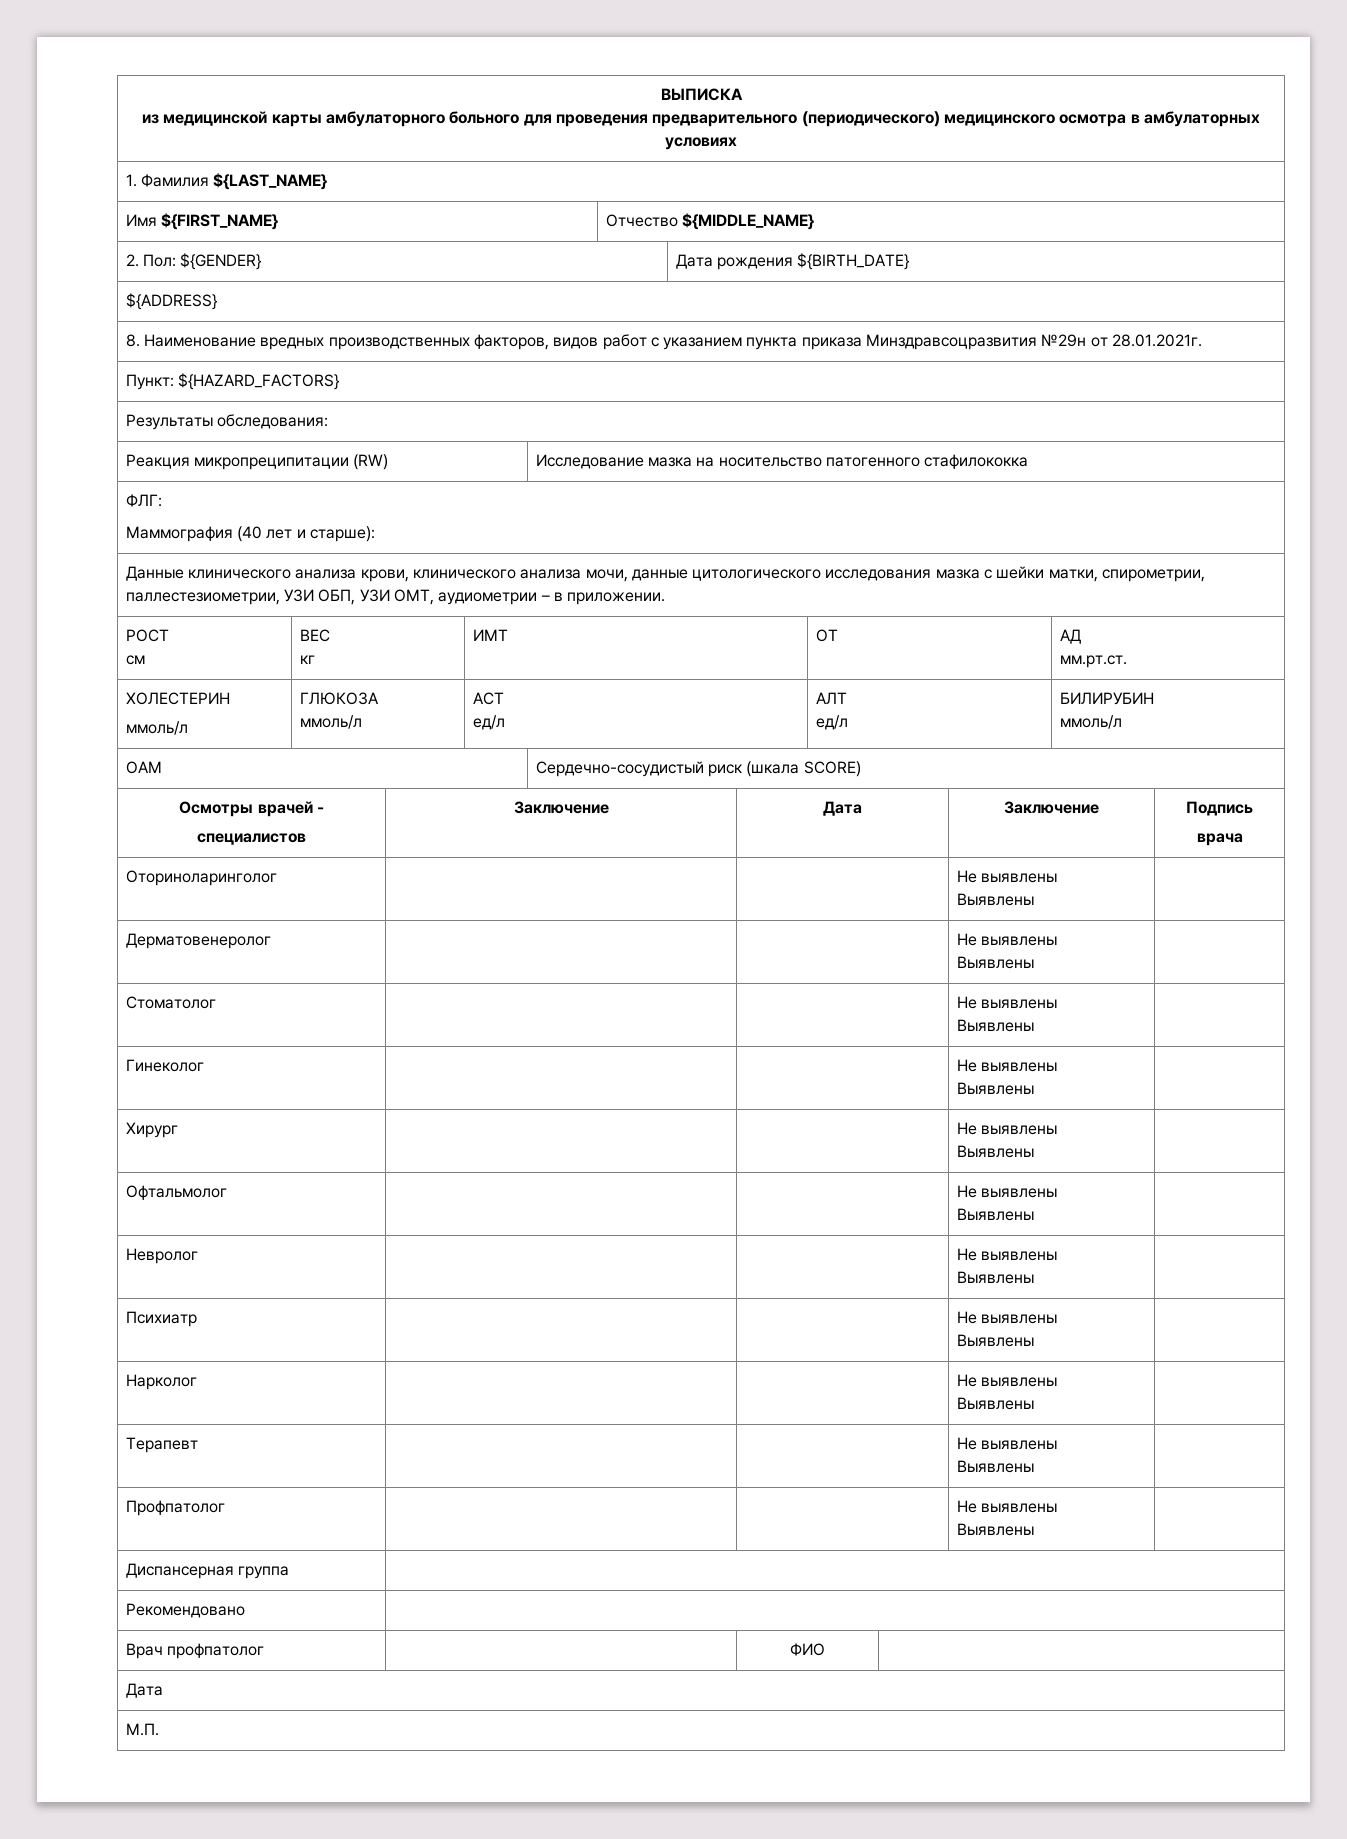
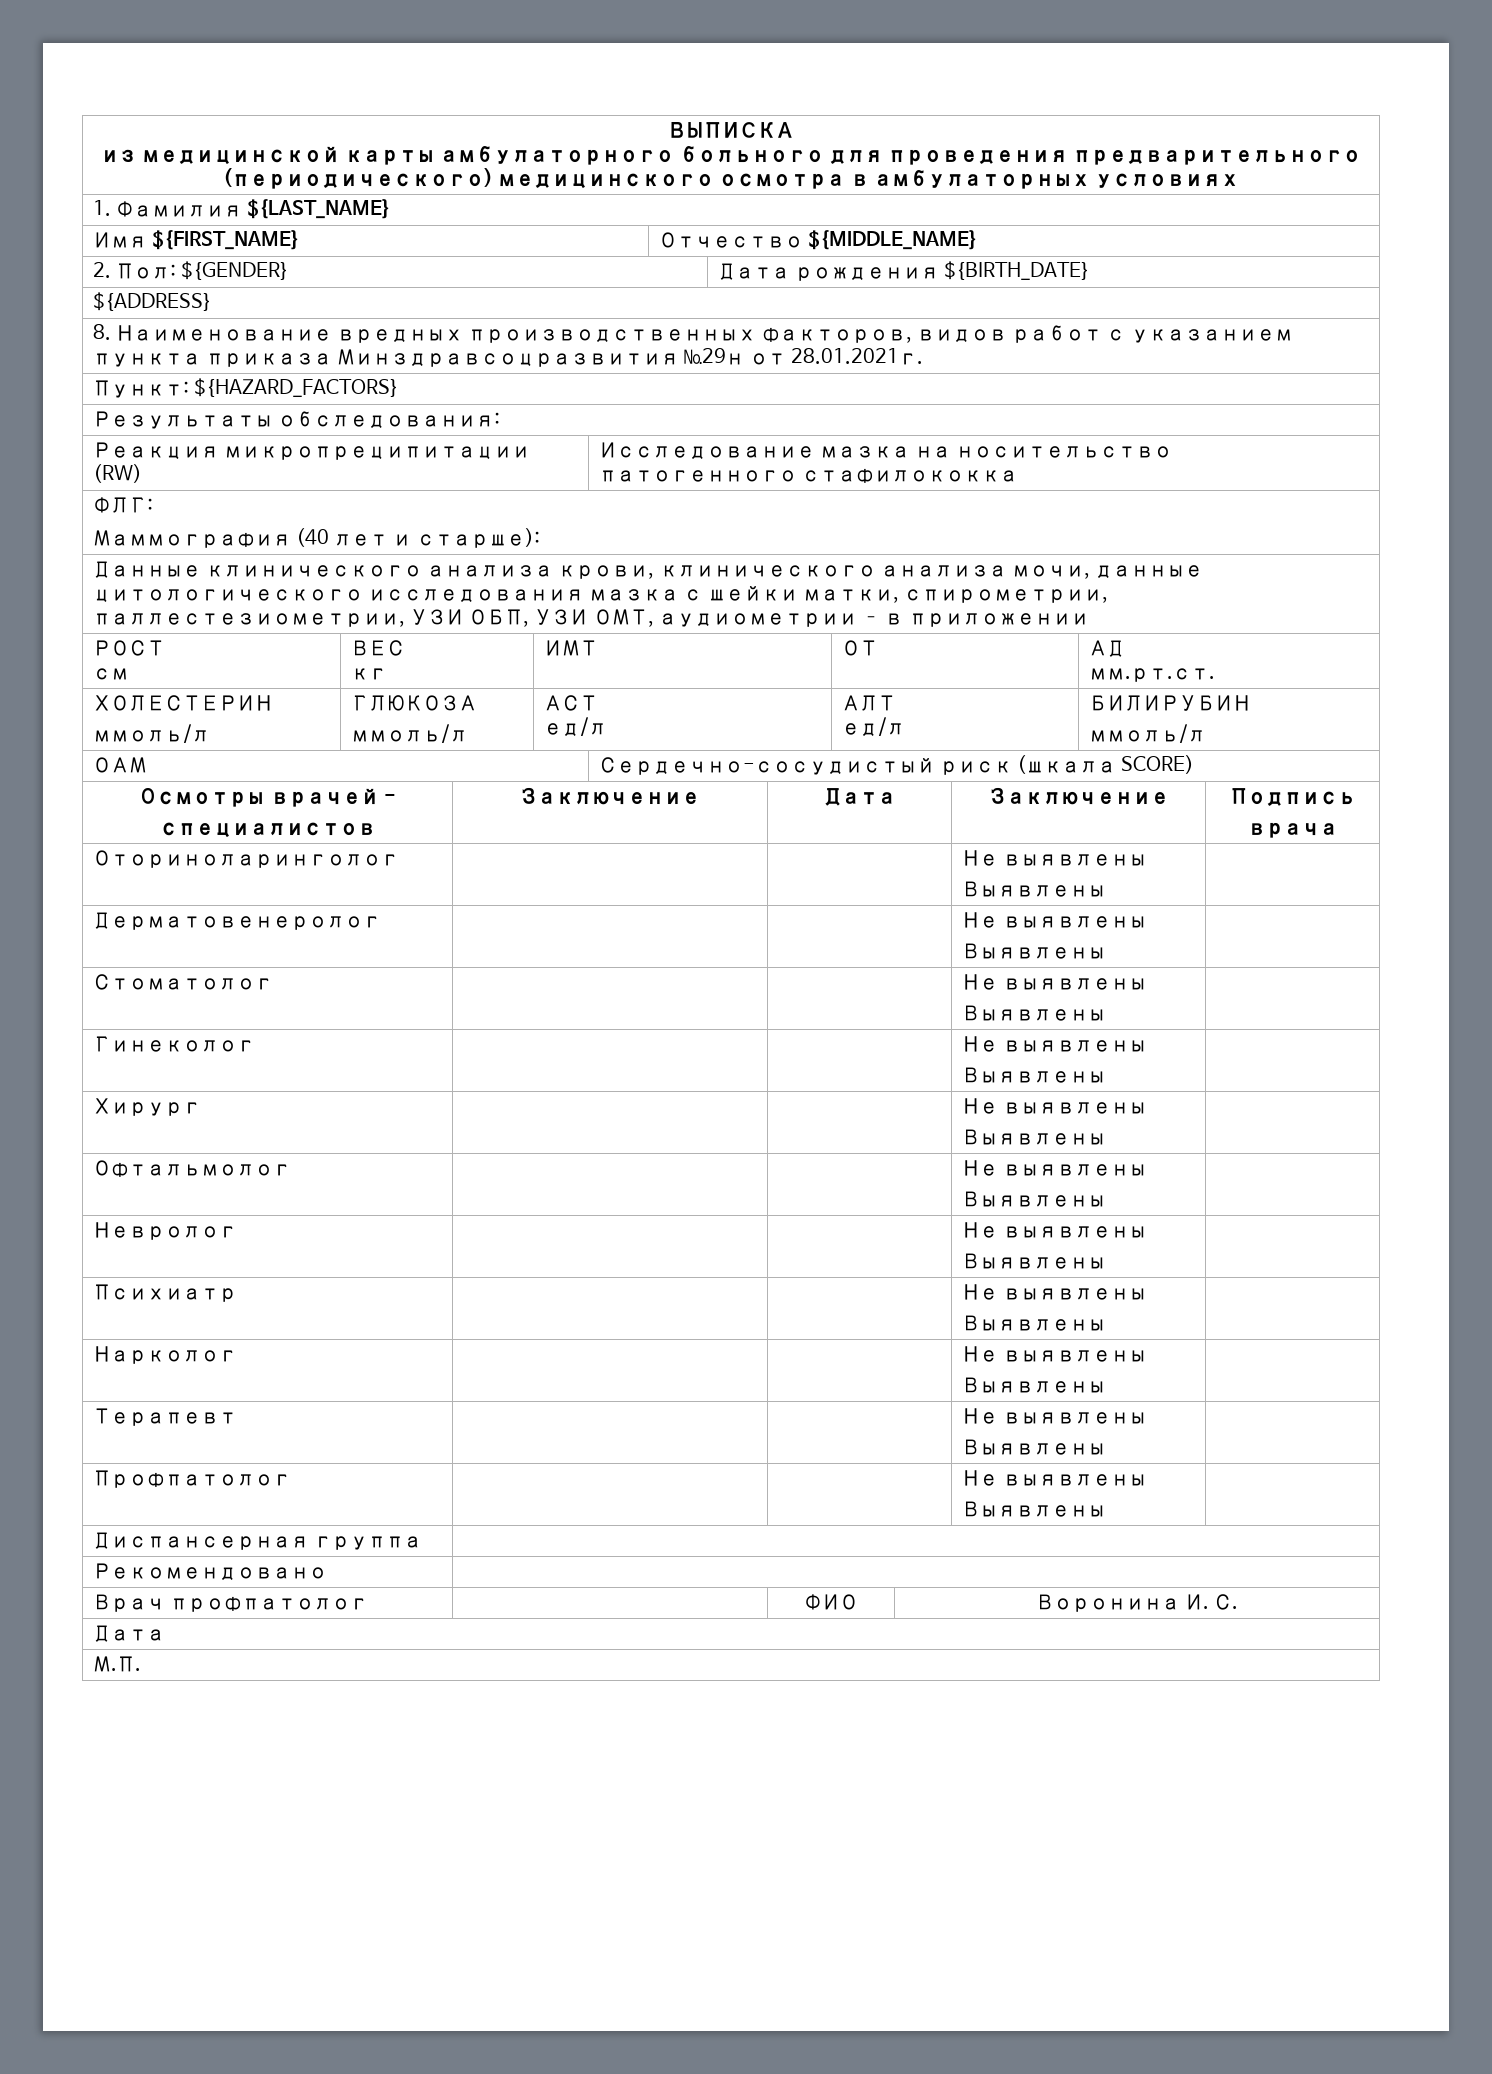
[567,592,666,605] приложении. -> [908,613,1089,627] приложении
(825, 1649) none -> [1035,1594,1239,1612] Воронина И. С.

